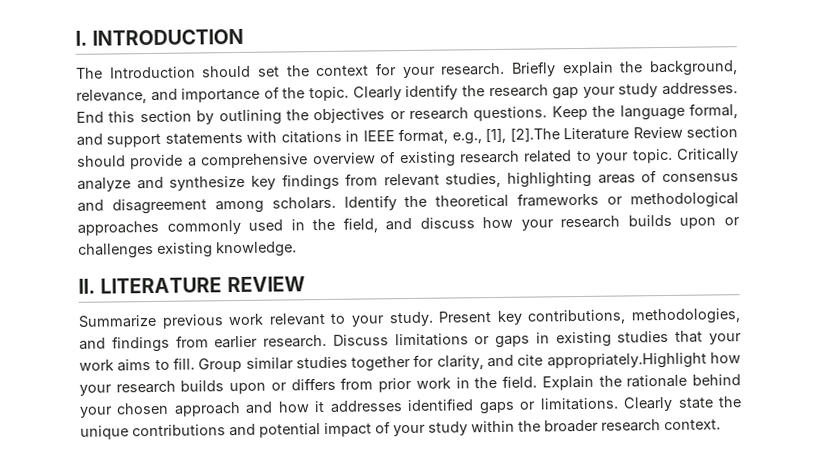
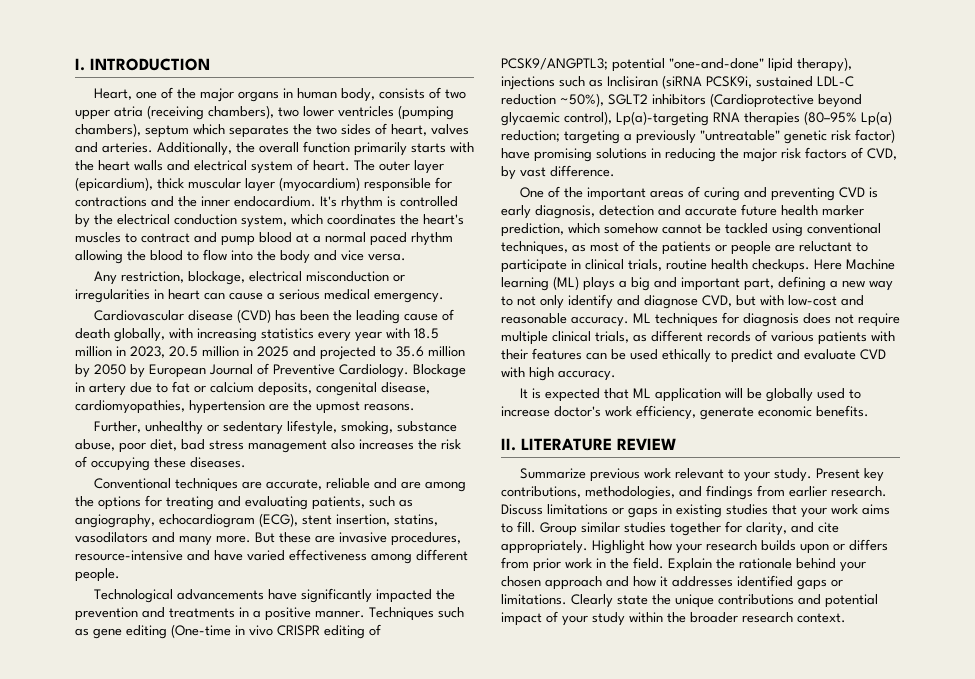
[75,60,738,79] [76,82,739,104] [76,103,738,126] [76,126,738,148] [77,148,739,170] [77,170,739,192] [77,192,740,215] [77,214,741,236] [78,241,297,259] The Introduction should set the context for your research. Briefly explain the background, relevance, and importance of the topic. Clearly identify the research gap your study addresses. End this section by outlining the objectives or research questions. Keep the language formal, and support statements with citations in IEEE format, e.g., [1], [2].The Literature Review section should provide a comprehensive overview of existing research related to your topic. Critically analyze and synthesize key findings from relevant studies, highlighting areas of consensus and disagreement among scholars. Identify the theoretical frameworks or methodological approaches commonly used in the field, and discuss how your research builds upon or challenges existing knowledge. -> [94,87,467,102] [75,105,454,120] [75,123,469,138] [75,141,474,156] [75,159,444,174] [75,177,452,192] [75,196,458,210] [75,214,464,228] [75,232,453,246] [75,249,406,264] [94,271,406,285] [75,289,444,303] [94,309,455,324] [75,328,439,342] [75,346,465,360] [75,363,466,378] [75,381,430,396] [75,400,415,414] [94,420,458,435] [75,439,461,453] [75,456,246,471] [94,478,467,492] [75,495,413,510] [75,513,438,528] [75,532,461,546] [75,549,468,564] [75,568,120,582] [94,588,456,603] [75,607,464,621] [75,624,381,639] [501,57,852,72] [501,75,854,90] [501,93,862,108] [501,111,892,126] [501,129,895,144] [501,147,897,162] [501,165,615,180] [520,186,879,201] [501,204,864,219] [501,223,881,237] [501,240,868,255] [501,259,895,273] [501,276,893,291] [501,294,864,309] [501,312,900,327] [501,330,895,345] [501,348,886,363] [501,367,616,381] [520,388,862,402] [501,405,869,420] Heart, one of the major organs in human body, consists of two upper atria (receiving chambers), two lower ventricles (pumping chambers), septum which separates the two sides of heart, valves and arteries. Additionally, the overall function primarily starts with the heart walls and electrical system of heart. The outer layer (epicardium), thick muscular layer (myocardium) responsible for contractions and the inner endocardium. It's rhythm is controlled by the electrical conduction system, which coordinates the heart's muscles to contract and pump blood at a normal paced rhythm allowing the blood to flow into the body and vice versa. // Any restriction, blockage, electrical misconduction or irregularities in heart can cause a serious medical emergency. // Cardiovascular disease (CVD) has been the leading cause of death globally, with increasing statistics every year with 18.5 million in 2023, 20.5 million in 2025 and projected to 35.6 million by 2050 by European Journal of Preventive Cardiology. Blockage in artery due to fat or calcium deposits, congenital disease, cardiomyopathies, hypertension are the upmost reasons. // Further, unhealthy or sedentary lifestyle, smoking, substance abuse, poor diet, bad stress management also increases the risk of occupying these diseases. // Conventional techniques are accurate, reliable and are among the options for treating and evaluating patients, such as angiography, echocardiogram (ECG), stent insertion, statins, vasodilators and many more. But these are invasive procedures, resource-intensive and have varied effectiveness among different people. // Technological advancements have significantly impacted the prevention and treatments in a positive manner. Techniques such as gene editing (One-time in vivo CRISPR editing of PCSK9/ANGPTL3; potential "one-and-done" lipid therapy), injections such as Inclisiran (siRNA PCSK9i, sustained LDL-C reduction ~50%), SGLT2 inhibitors (Cardioprotective beyond glycaemic control), Lp(a)-targeting RNA therapies (80–95% Lp(a) reduction; targeting a previously "untreatable" genetic risk factor) have promising solutions in reducing the major risk factors of CVD, by vast difference. // One of the important areas of curing and preventing CVD is early diagnosis, detection and accurate future health marker prediction, which somehow cannot be tackled using conventional techniques, as most of the patients or people are reluctant to participate in clinical trials, routine health checkups. Here Machine learning (ML) plays a big and important part, defining a new way to not only identify and diagnose CVD, but with low-cost and reasonable accuracy. ML techniques for diagnosis does not require multiple clinical trials, as different records of various patients with their features can be used ethically to predict and evaluate CVD with high accuracy. // It is expected that ML application will be globally used to increase doctor's work efficiency, generate economic benefits.
[546,352,707,370] appropriately.Highlight -> [501,540,645,554] appropriately. Highlight

